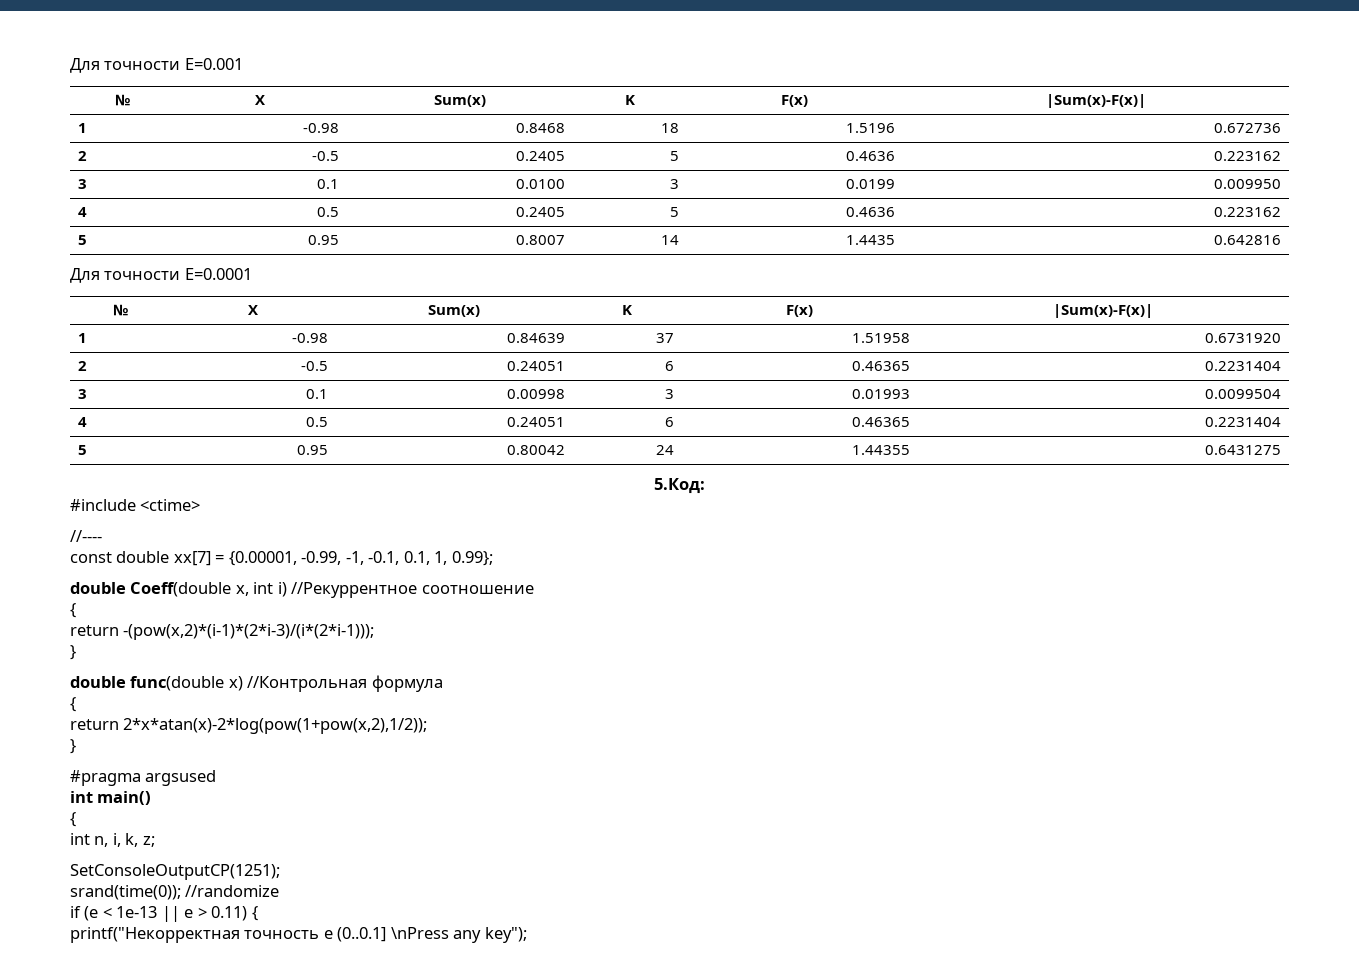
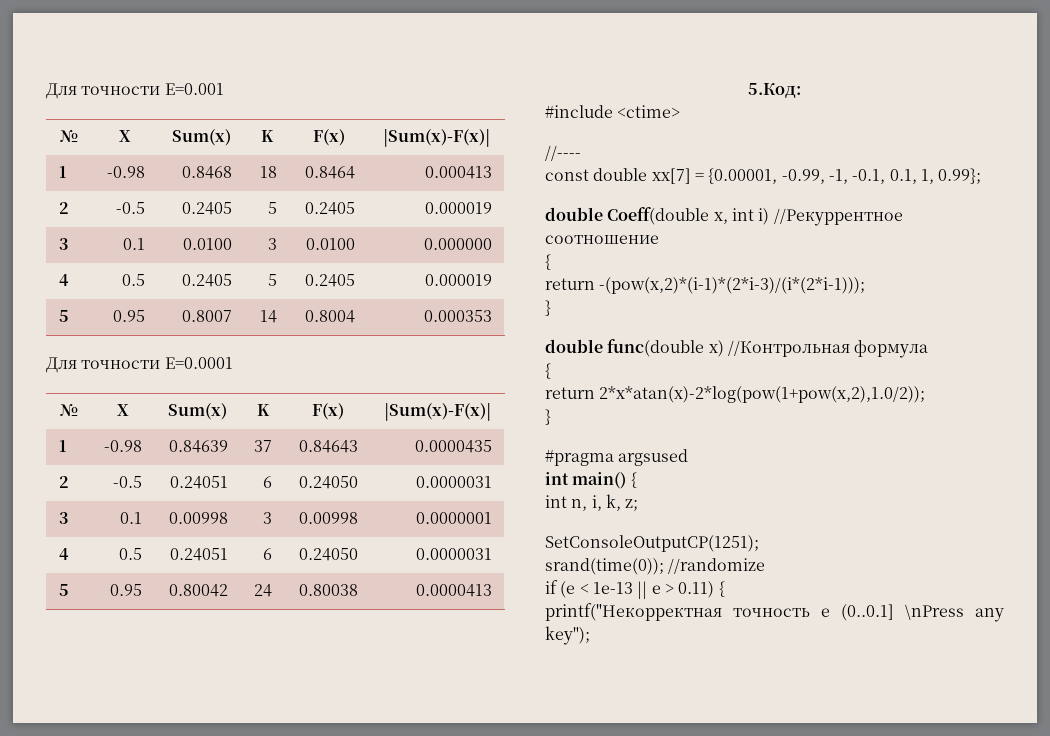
[846,123,896,133] [1214,123,1282,133] 1.5196 | 0.672736 -> [305,166,356,179] [425,166,493,179] 0.8464 | 0.000413
[846,151,896,161] [1214,151,1282,161] 0.4636 | 0.223162 -> [305,202,356,215] [425,202,493,214] 0.2405 | 0.000019
[846,179,896,189] [1214,179,1282,189] 0.0199 | 0.009950 -> [306,238,356,250] [424,238,493,250] 0.0100 | 0.000000
[846,207,896,217] [1214,207,1282,217] 0.4636 | 0.223162 -> [305,274,356,287] [425,274,493,286] 0.2405 | 0.000019
[846,235,896,245] [1214,235,1282,245] 1.4435 | 0.642816 -> [305,310,356,323] [424,310,493,322] 0.8004 | 0.000353
[852,333,911,343] [1205,333,1282,343] 1.51958 | 0.6731920 -> [299,440,359,453] [415,440,493,453] 0.84643 | 0.0000435
[852,361,911,371] [1205,361,1282,371] 0.46365 | 0.2231404 -> [299,476,359,489] [416,476,493,488] 0.24050 | 0.0000031
[852,389,911,399] [1205,389,1282,399] 0.01993 | 0.0099504 -> [299,512,359,524] [416,512,493,524] 0.00998 | 0.0000001
[852,417,911,427] [1205,417,1282,427] 0.46365 | 0.2231404 -> [299,548,359,561] [416,548,493,560] 0.24050 | 0.0000031
[852,445,911,455] [1205,445,1282,455] 1.44355 | 0.6431275 -> [299,584,359,596] [416,584,493,597] 0.80038 | 0.0000413
[123,718,428,734] 2*x*atan(x)-2*log(pow(1+pow(x,2),1/2)); -> [599,386,926,403] 2*x*atan(x)-2*log(pow(1+pow(x,2),1.0/2));
(152, 798) // -> (627, 480) none

